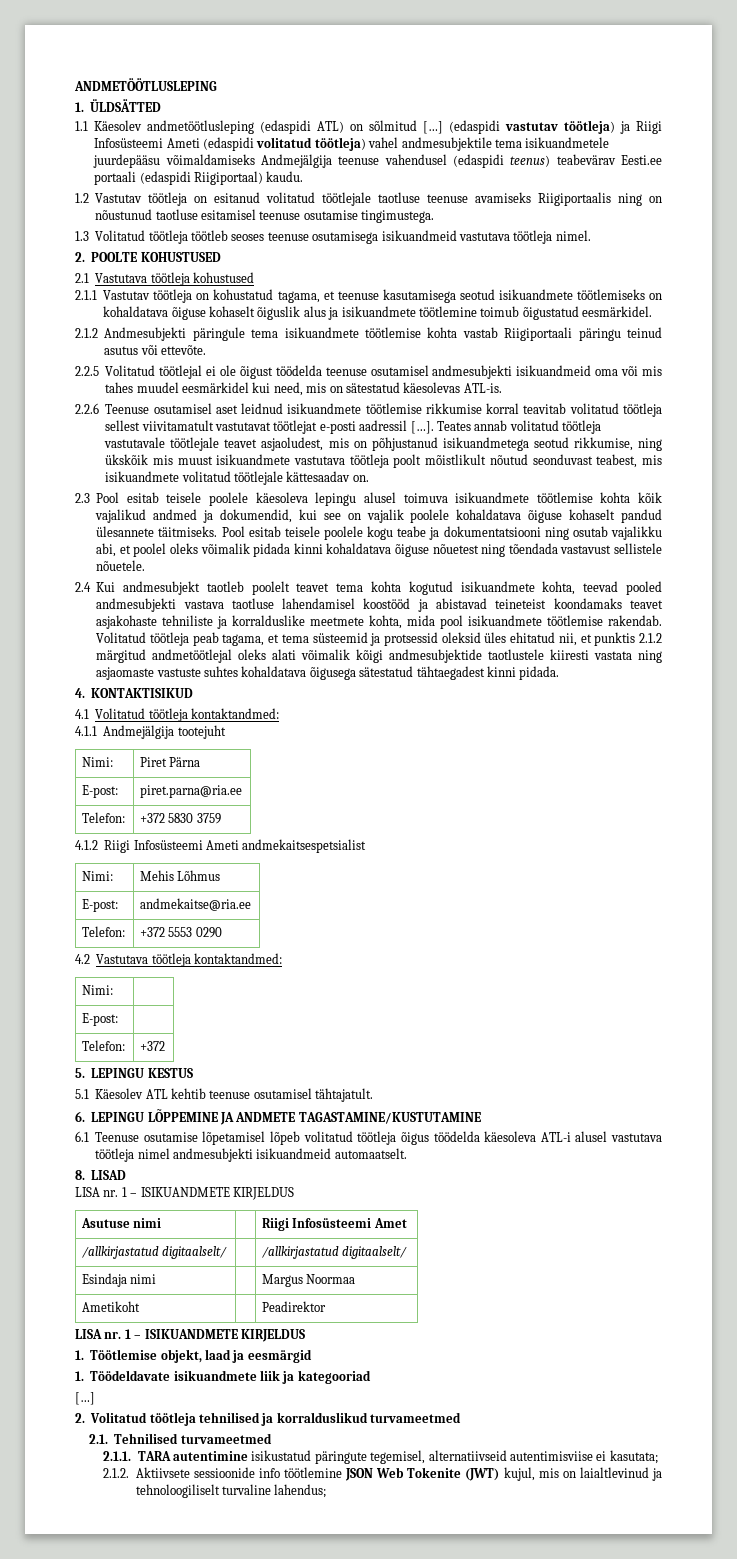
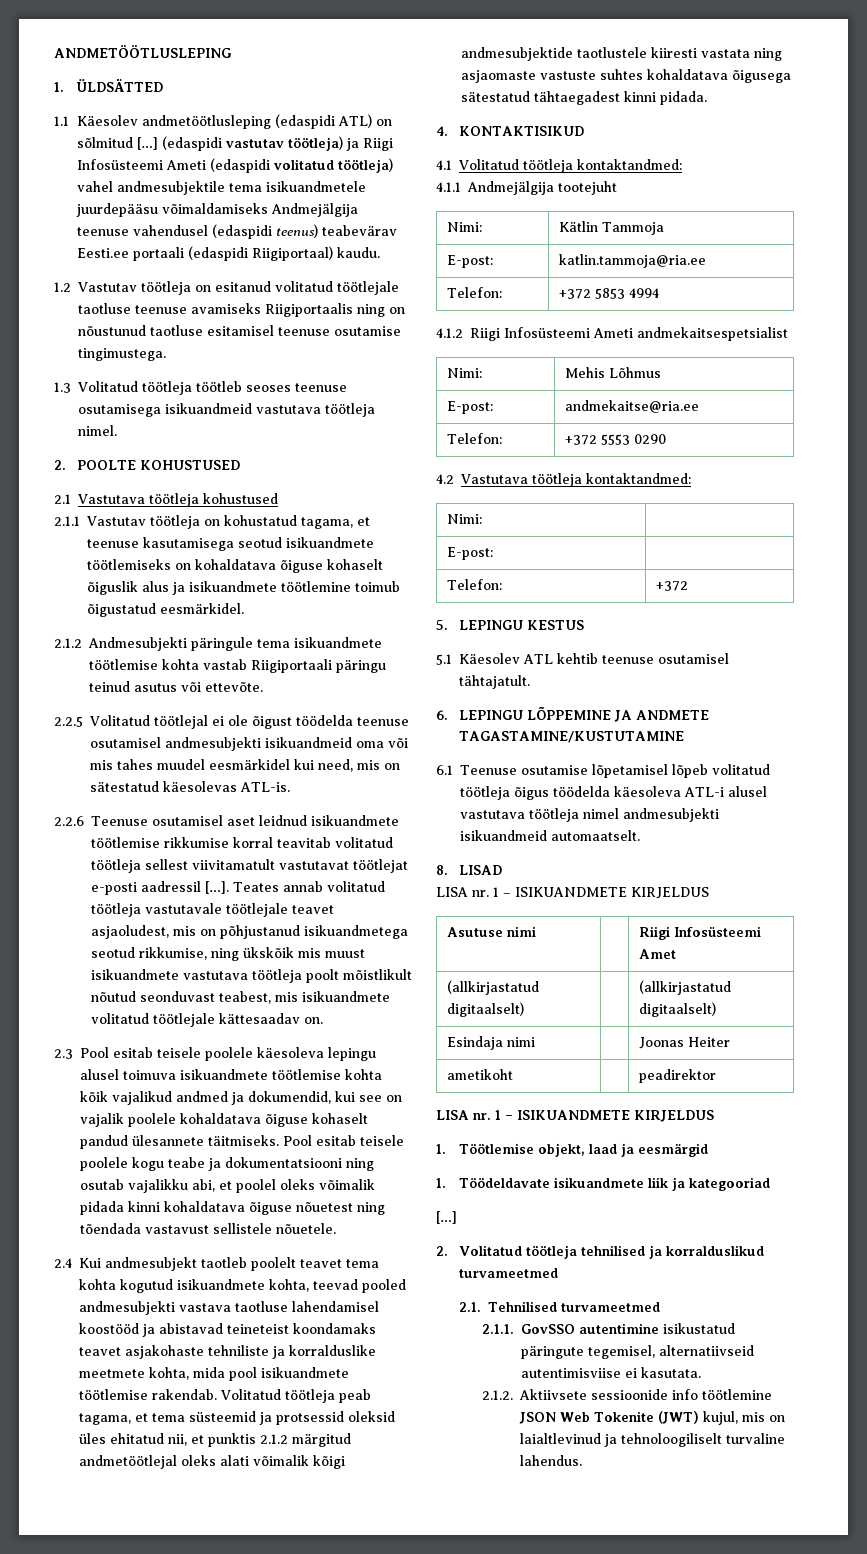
[140,757,201,767] [82,785,119,798] [140,785,243,798] [82,812,126,823] [140,813,221,824] Piret Pärna // E-post: | piret.parna@ria.ee // Telefon: | +372 5830 3759 -> [558,221,664,235] [446,255,493,268] [558,254,706,268] [446,287,502,298] [558,288,659,299] Kätlin Tammoja // E-post: | katlin.tammoja@ria.ee // Telefon: | +372 5853 4994
[82,1246,228,1259] [262,1246,408,1259] [82,1273,157,1287] [262,1274,356,1287] [82,1301,141,1312] [262,1301,327,1312] /allkirjastatud digitaalselt/ | | /allkirjastatud digitaalselt/ // Esindaja nimi | | Margus Noormaa // Ametikoht | | Peadirektor -> [446,980,539,995] [446,1002,524,1017] [638,980,731,995] [638,1002,716,1017] [446,1036,535,1050] [638,1037,730,1049] [446,1069,513,1080] [638,1069,716,1083] (allkirjastatud digitaalselt) | | (allkirjastatud digitaalselt) // Esindaja nimi | | Joonas Heiter // ametikoht | | peadirektor
[137,1451,171,1461] TARA -> [521,1324,576,1334] GovSSO
[609,1450,658,1464] kasutata; -> [641,1367,702,1378] kasutata.
[274,1484,327,1498] lahendus; -> [520,1455,583,1466] lahendus.

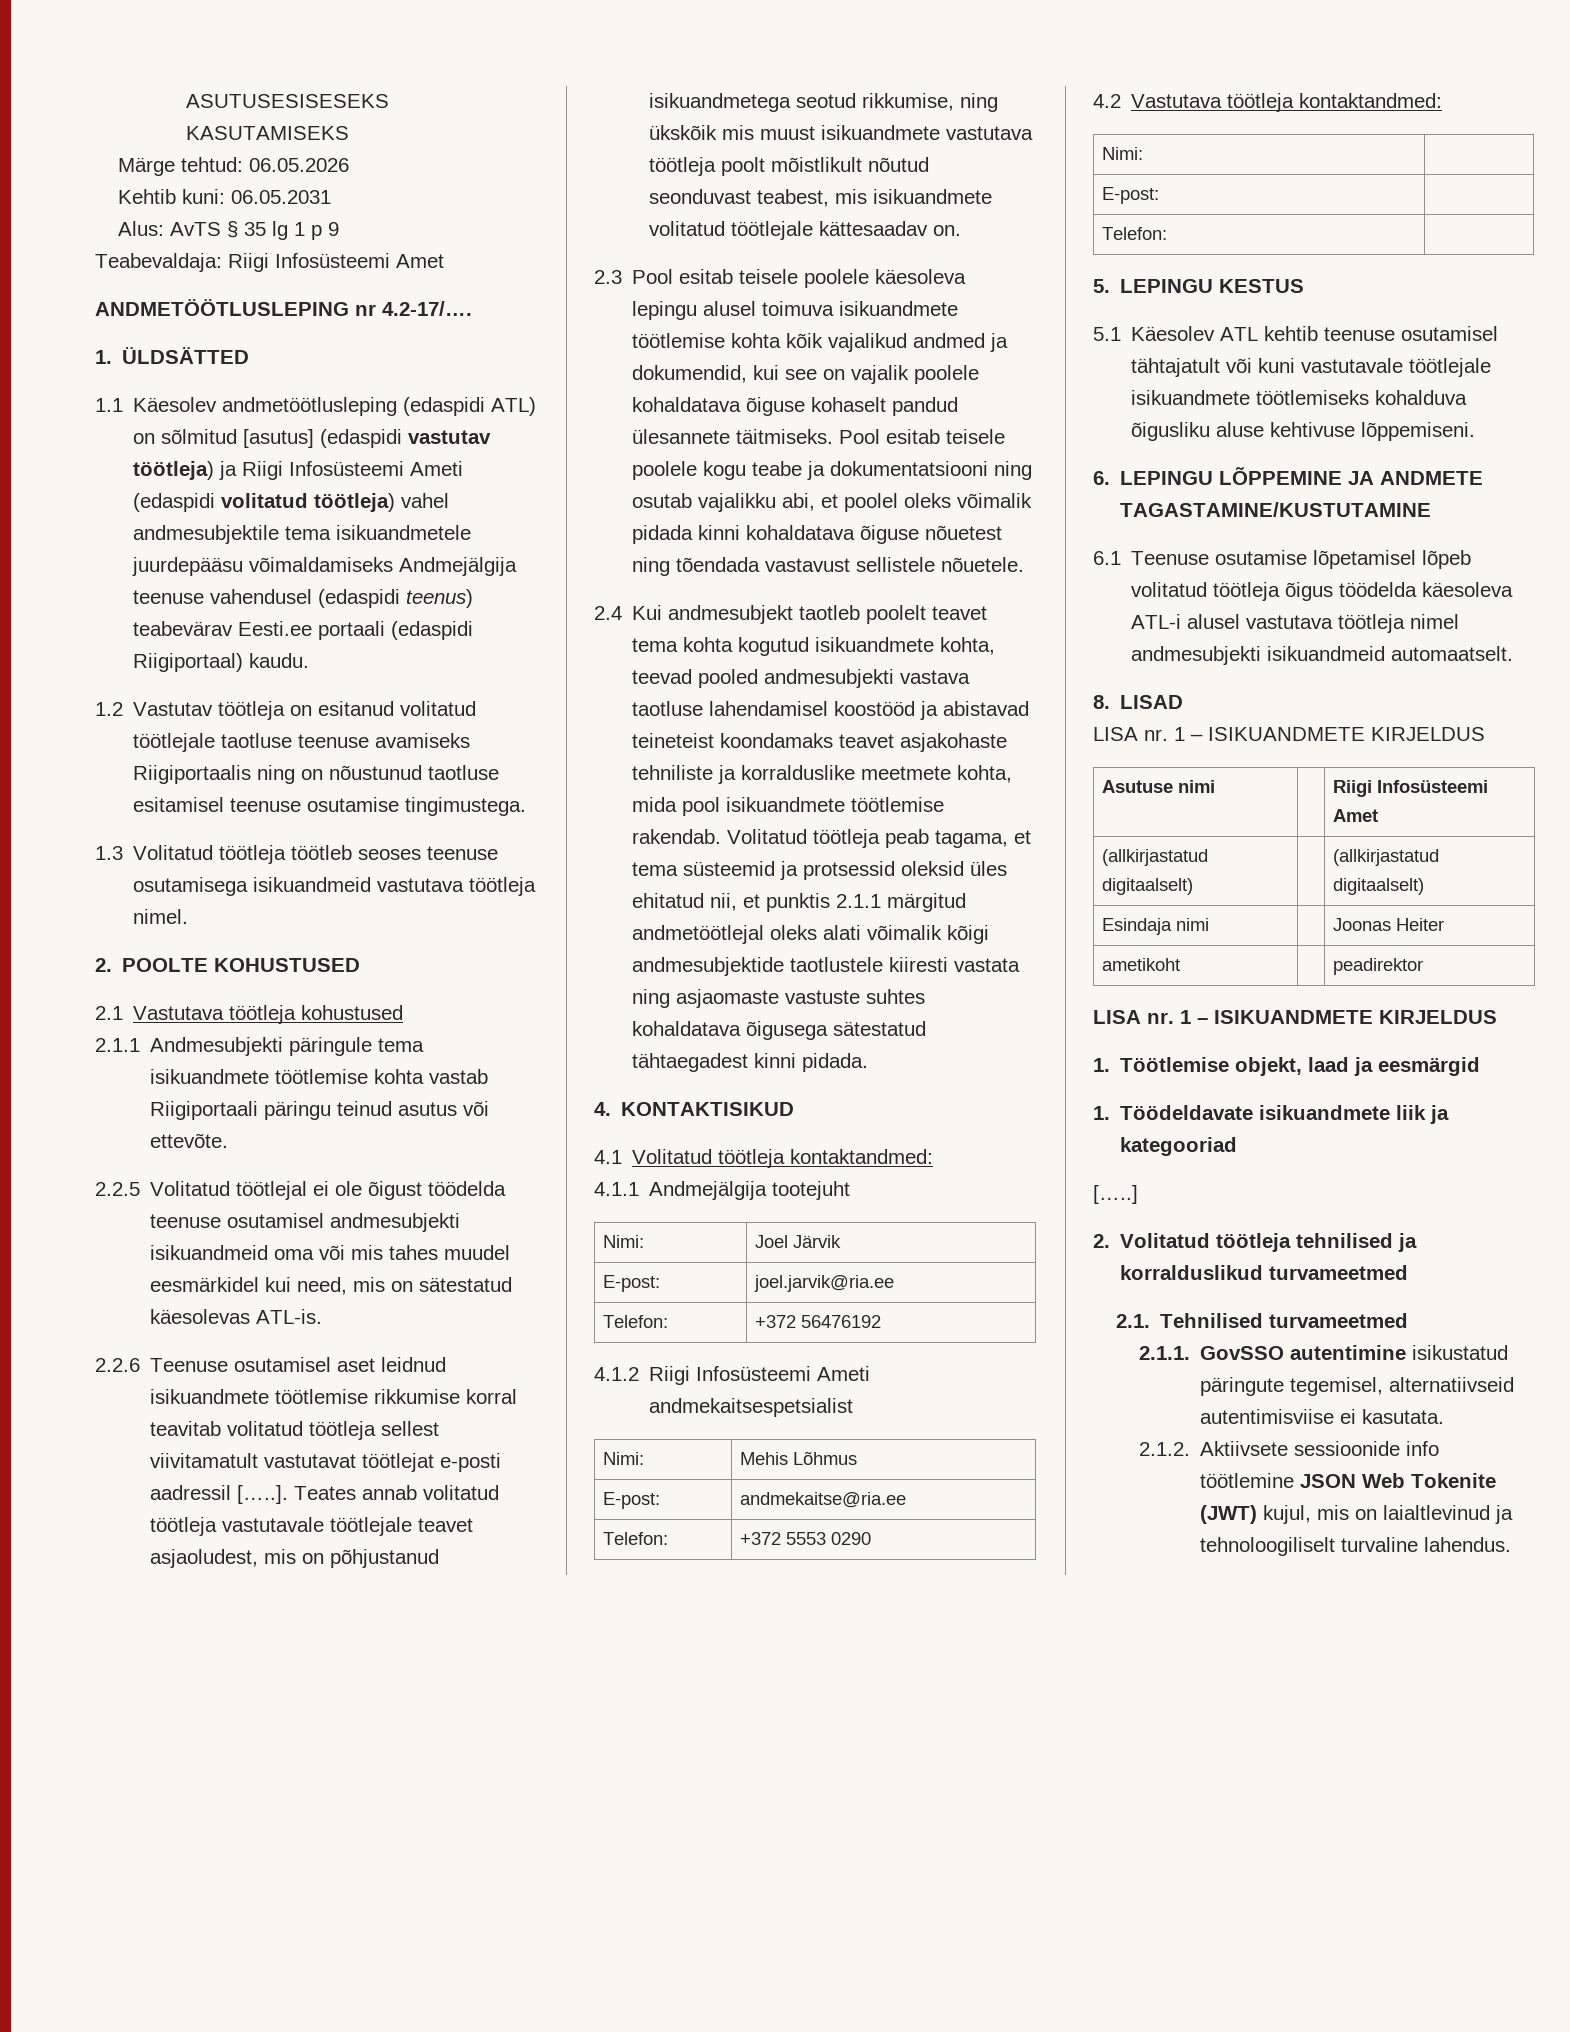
(54, 51) none -> [186,94,390,108] [186,126,350,140] [117,157,349,176] [117,189,331,204] [117,221,339,240] [95,253,444,272] ASUTUSESISESEKS KASUTAMISEKS // Märge tehtud: 06.05.2026 // Kehtib kuni: 06.05.2031 // Alus: AvTS § 35 lg 1 p 9 // Teabevaldaja: Riigi Infosüsteemi Amet //
(232, 51) none -> [355,301,472,316] nr 4.2-17/….
[137,137,159,150] […] -> [243,429,315,448] [asutus]
[87,515,370,529] [87,537,374,551] [87,559,383,573] [87,581,400,595] [87,603,244,617] [54,638,82,648] Vastutav töötleja on kohustatud tagama, et teenuse kasutamisega seotud isikuandmete töötlemiseks on kohaldatava õiguse kohaselt õiguslik alus ja isikuandmete töötlemine toimub õigustatud eesmärkidel. // 2.1.2 -> (140, 1045) none
[205,881,229,894] […]. -> [237,1485,289,1504] […..].
[260,1434,288,1444] 2.1.2 -> [836,894,882,908] 2.1.1
[558,221,664,235] [446,255,493,268] [558,254,706,268] [446,287,502,298] [558,288,659,299] Kätlin Tammoja // E-post: | katlin.tammoja@ria.ee // Telefon: | +372 5853 4994 -> [754,1235,841,1248] [602,1275,660,1292] [753,1275,894,1292] [602,1315,668,1328] [754,1315,881,1328] Joel Järvik // E-post: | joel.jarvik@ria.ee // Telefon: | +372 56476192
[655,581,688,591] +372 -> (1167, 233) none
[459,675,531,689] tähtajatult. -> [1131,358,1492,377] [1131,390,1468,405] [1131,422,1476,441] tähtajatult või kuni vastutavale töötlejale isikuandmete töötlemiseks kohalduva õigusliku aluse kehtivuse lõppemiseni.
[436,1211,457,1224] […] -> [1093,1185,1138,1204] […..]

